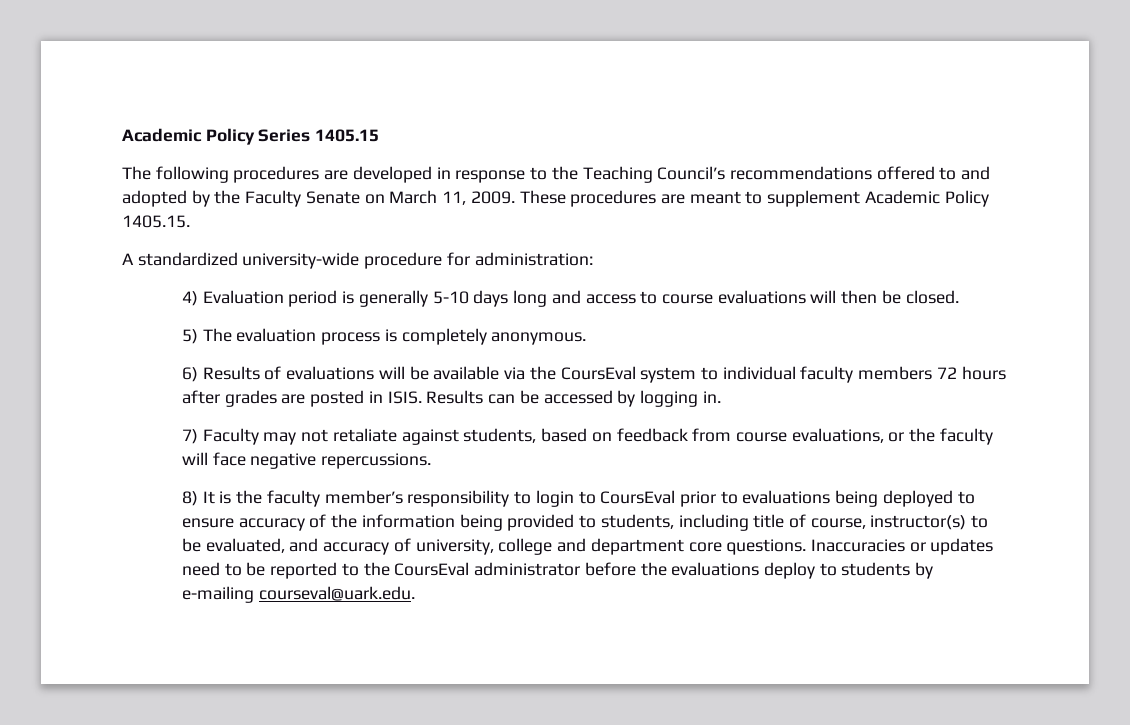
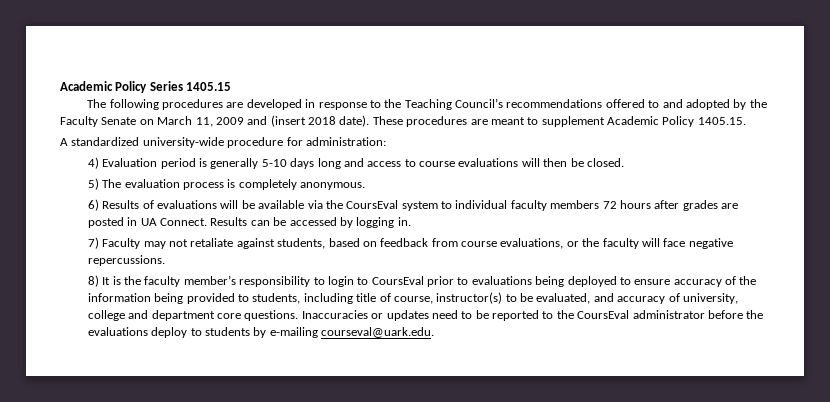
[470,191,515,204] 2009. -> [215,115,370,127] 2009 and (insert 2018 date).
[387,391,422,404] ISIS. -> [140,218,207,226] UA Connect.

